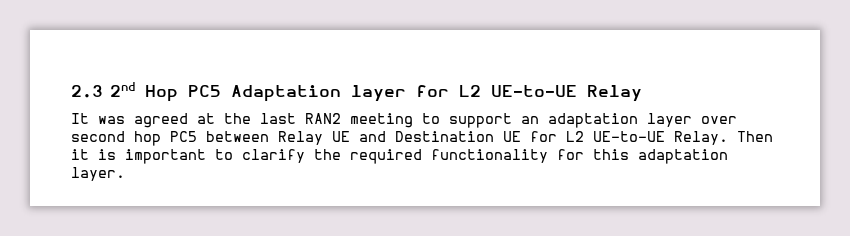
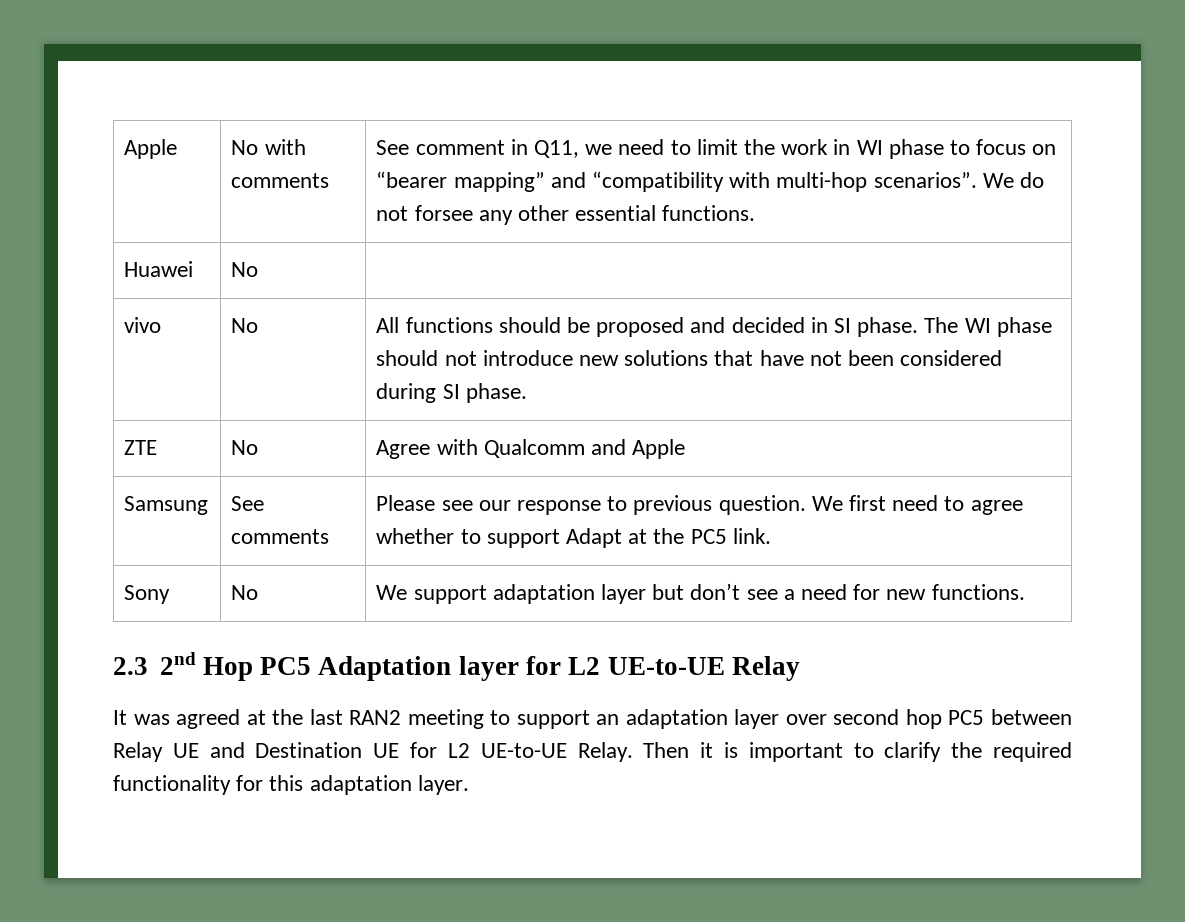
(71, 91) none -> [124,139,178,159] [231,139,306,155] [231,173,330,188] [376,139,1057,159] [376,171,1045,192] [376,205,756,225] [124,261,194,277] [231,262,259,277] [124,317,162,333] [231,318,259,333] [376,317,1052,337] [376,350,1003,366] [376,383,527,403] [124,440,158,455] [231,440,259,455] [376,439,686,459] [124,496,209,515] [231,496,265,511] [231,529,330,544] [376,495,1023,515] [376,528,771,548] [124,585,171,604] [231,585,259,600] [376,583,1025,604] Apple | No with comments | See comment in Q11, we need to limit the work in WI phase to focus on “bearer mapping” and “compatibility with multi-hop scenarios”. We do not forsee any other essential functions. // Huawei | No | // vivo | No | All functions should be proposed and decided in SI phase. The WI phase should not introduce new solutions that have not been considered during SI phase. // ZTE | No | Agree with Qualcomm and Apple // Samsung | See comments | Please see our response to previous question. We first need to agree whether to support Adapt at the PC5 link. // Sony | No | We support adaptation layer but don’t see a need for new functions. //

